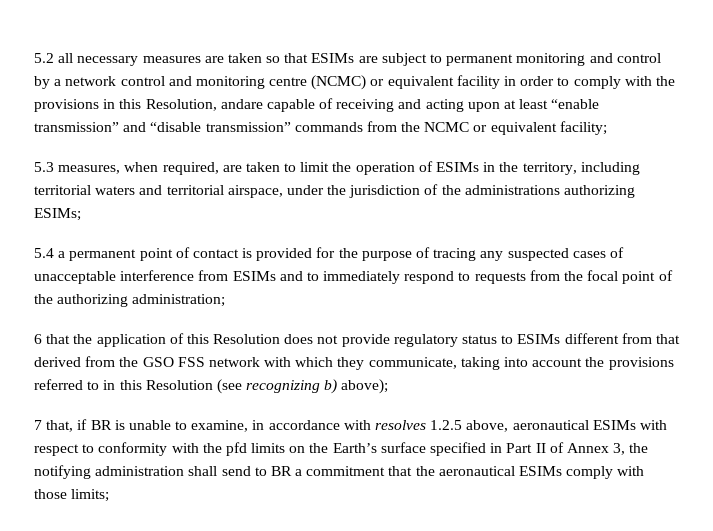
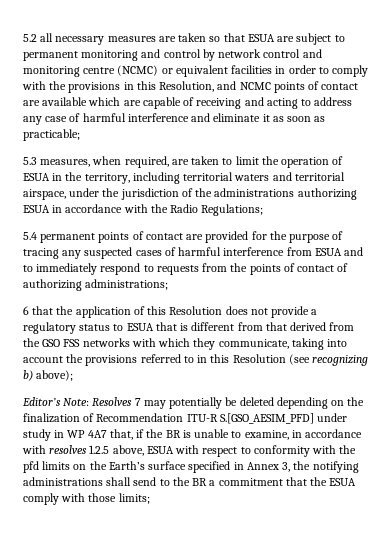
[311,53,355,63] ESIMs -> [247,34,275,42] ESUA
[54,79,62,86] a -> (215, 55) none
[456,75,500,89] facility -> [231,65,273,74] facilities
[220,99,263,109] andare -> [217,81,359,93] [23,97,141,106] and NCMC points of contact are available which are
[467,99,600,112] [34,121,607,135] upon at least “enable transmission” and “disable transmission” commands from the NCMC or equivalent facility; -> [301,97,353,106] [23,113,326,125] [23,129,80,141] to address any case of harmful interference and eliminate it as soon as practicable;
[436,162,480,172] ESIMs -> [23,173,50,181] ESUA
[34,208,81,221] [34,247,253,261] ESIMs; // 5.4 a permanent point of contact is -> [23,204,264,216] [23,231,204,243] ESUA in accordance with the Radio Regulations; // 5.4 permanent points of contact are
[34,271,116,284] unacceptable -> [178,247,222,256] harmful
[232,271,276,281] ESIMs -> [314,248,342,256] ESUA
[587,270,673,284] [34,294,226,307] focal point of the authorizing administration; -> [249,263,349,275] [23,279,169,291] points of contact of authorizing administrations;
(390, 340) none -> [311,309,318,315] a
[517,334,561,344] ESIMs -> [126,322,189,331] ESUA that is
[208,357,260,367] network -> [82,338,130,347] networks
[34,420,42,430] 7 -> [22,397,365,409] [23,413,348,424] [23,429,107,441] Editor’s Note: Resolves 7 may potentially be deleted depending on the finalization of Recommendation ITU-R S.[GSO_AESIM_PFD] under study in WP 4A7
(88, 424) none -> [146,429,164,438] the
[512,420,636,430] aeronautical ESIMs -> [146,446,174,454] ESUA
[506,442,564,453] Part II of -> (244, 466) none
[95,466,185,476] administration -> [23,477,103,486] administrations
(267, 471) none -> [172,477,190,486] the
[438,466,563,476] aeronautical ESIMs -> [329,478,357,486] ESUA

